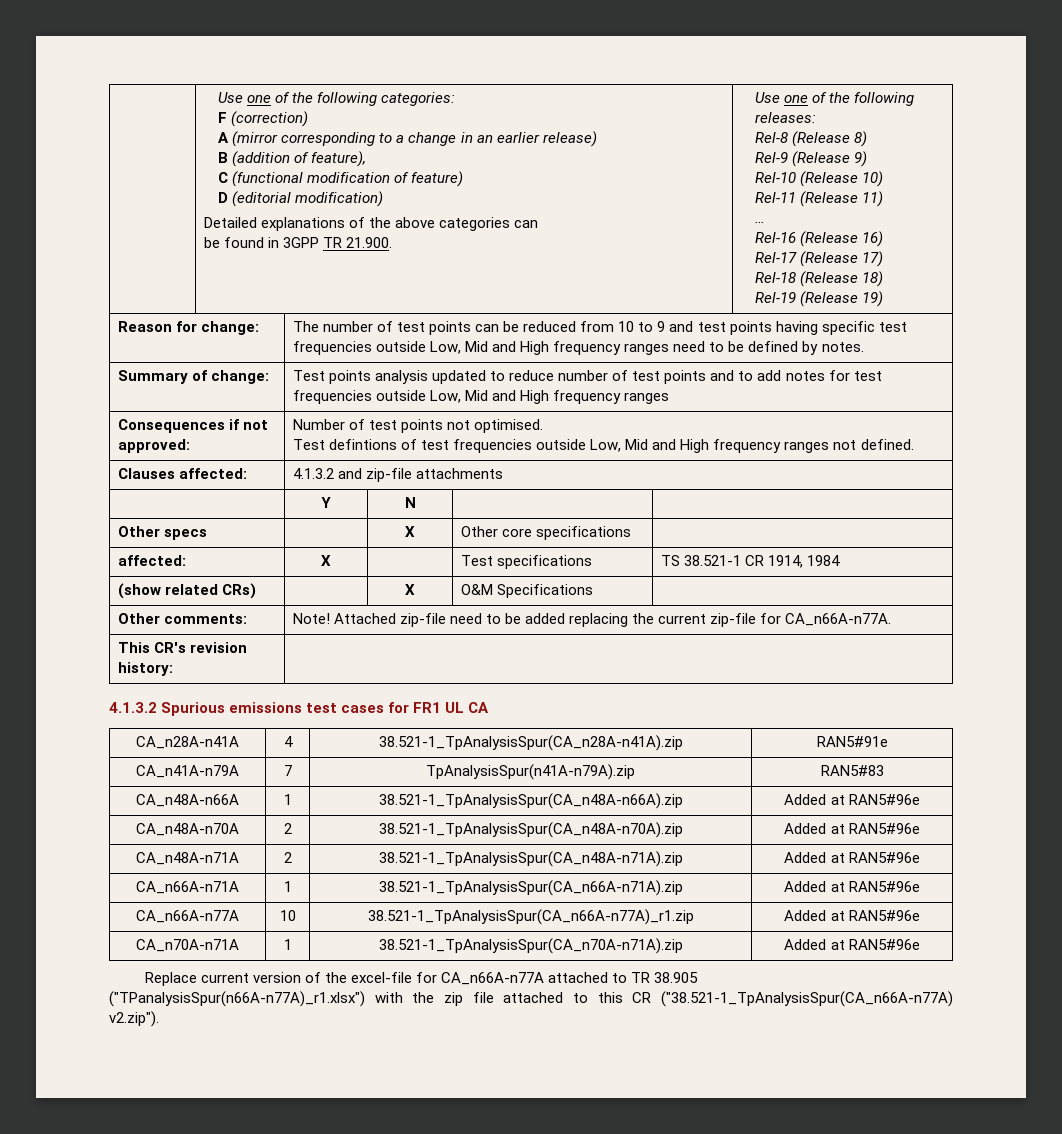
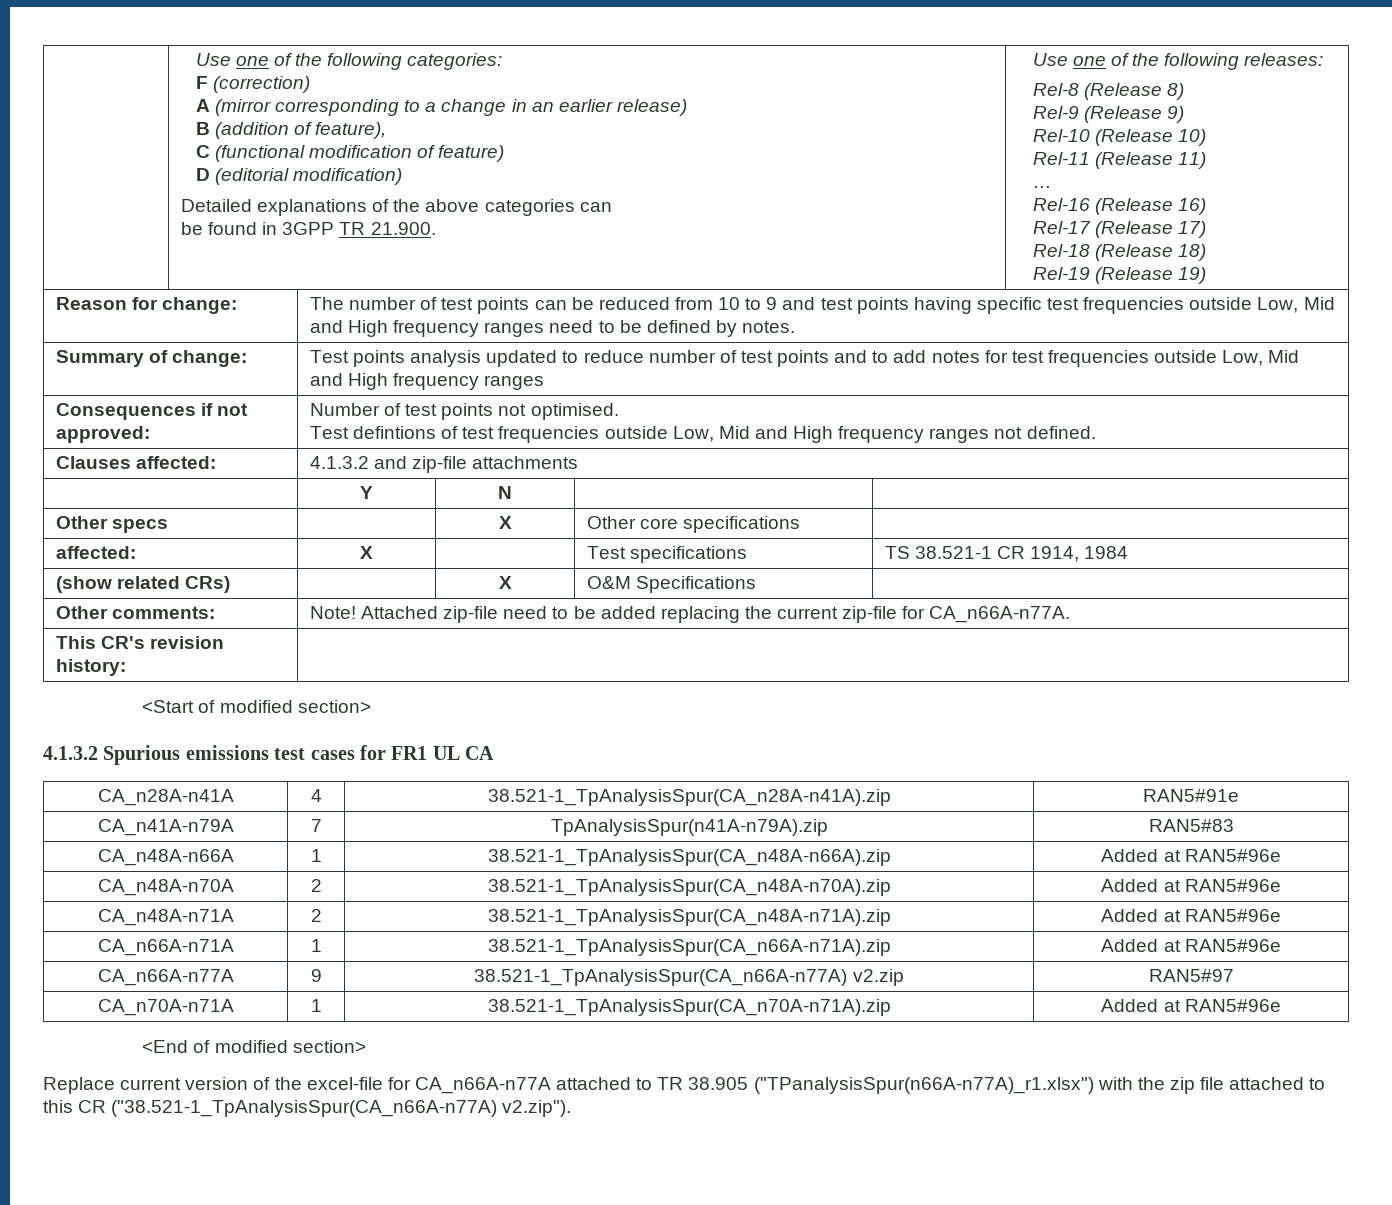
(173, 669) none -> [142,700,371,713] // <Start of modified section>
[279,910,296,921] [367,909,694,925] [784,910,920,921] 10 | 38.521-1_TpAnalysisSpur(CA_n66A-n77A)_r1.zip | Added at RAN5#96e -> [310,969,322,982] [474,969,904,986] [1148,969,1234,982] 9 | 38.521-1_TpAnalysisSpur(CA_n66A-n77A) v2.zip | RAN5#97
(920, 944) none -> [142,1040,366,1053] // <End of modified section>

